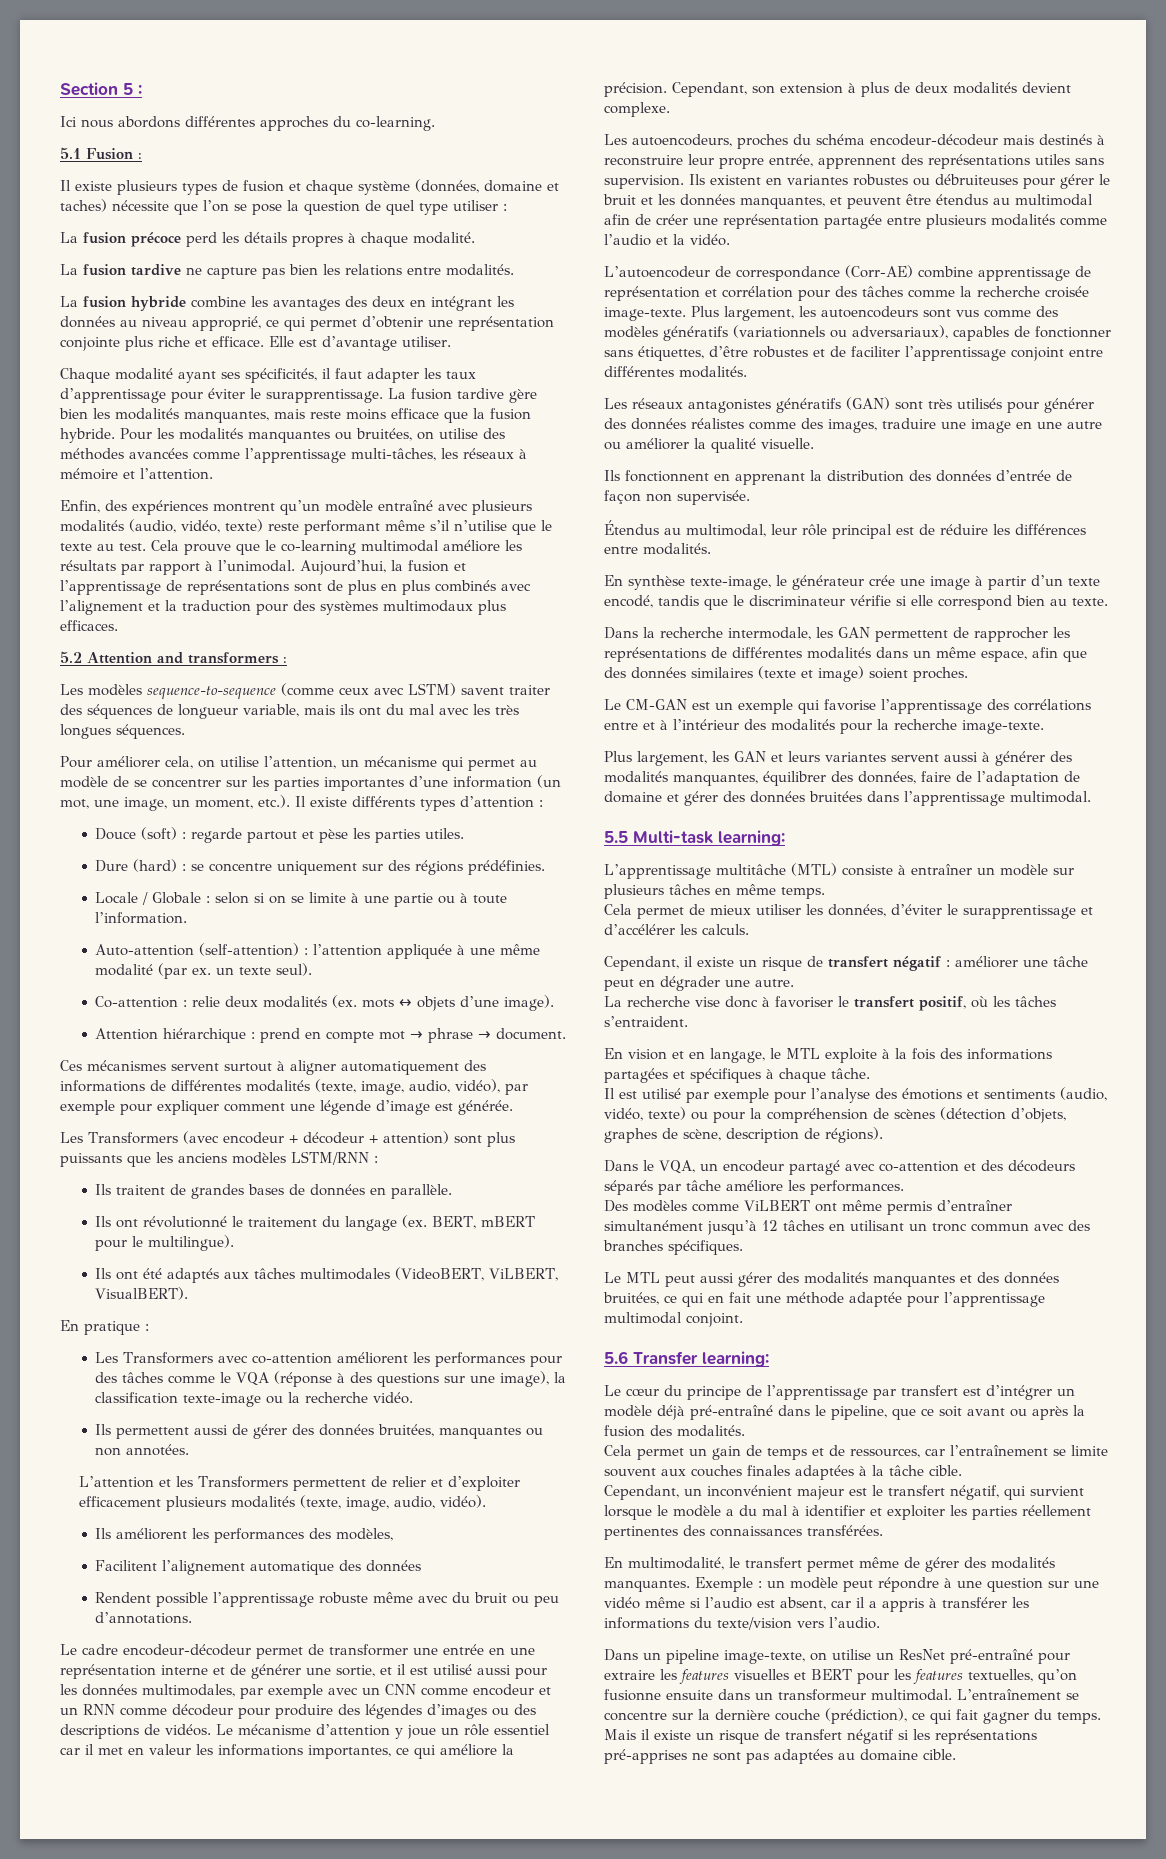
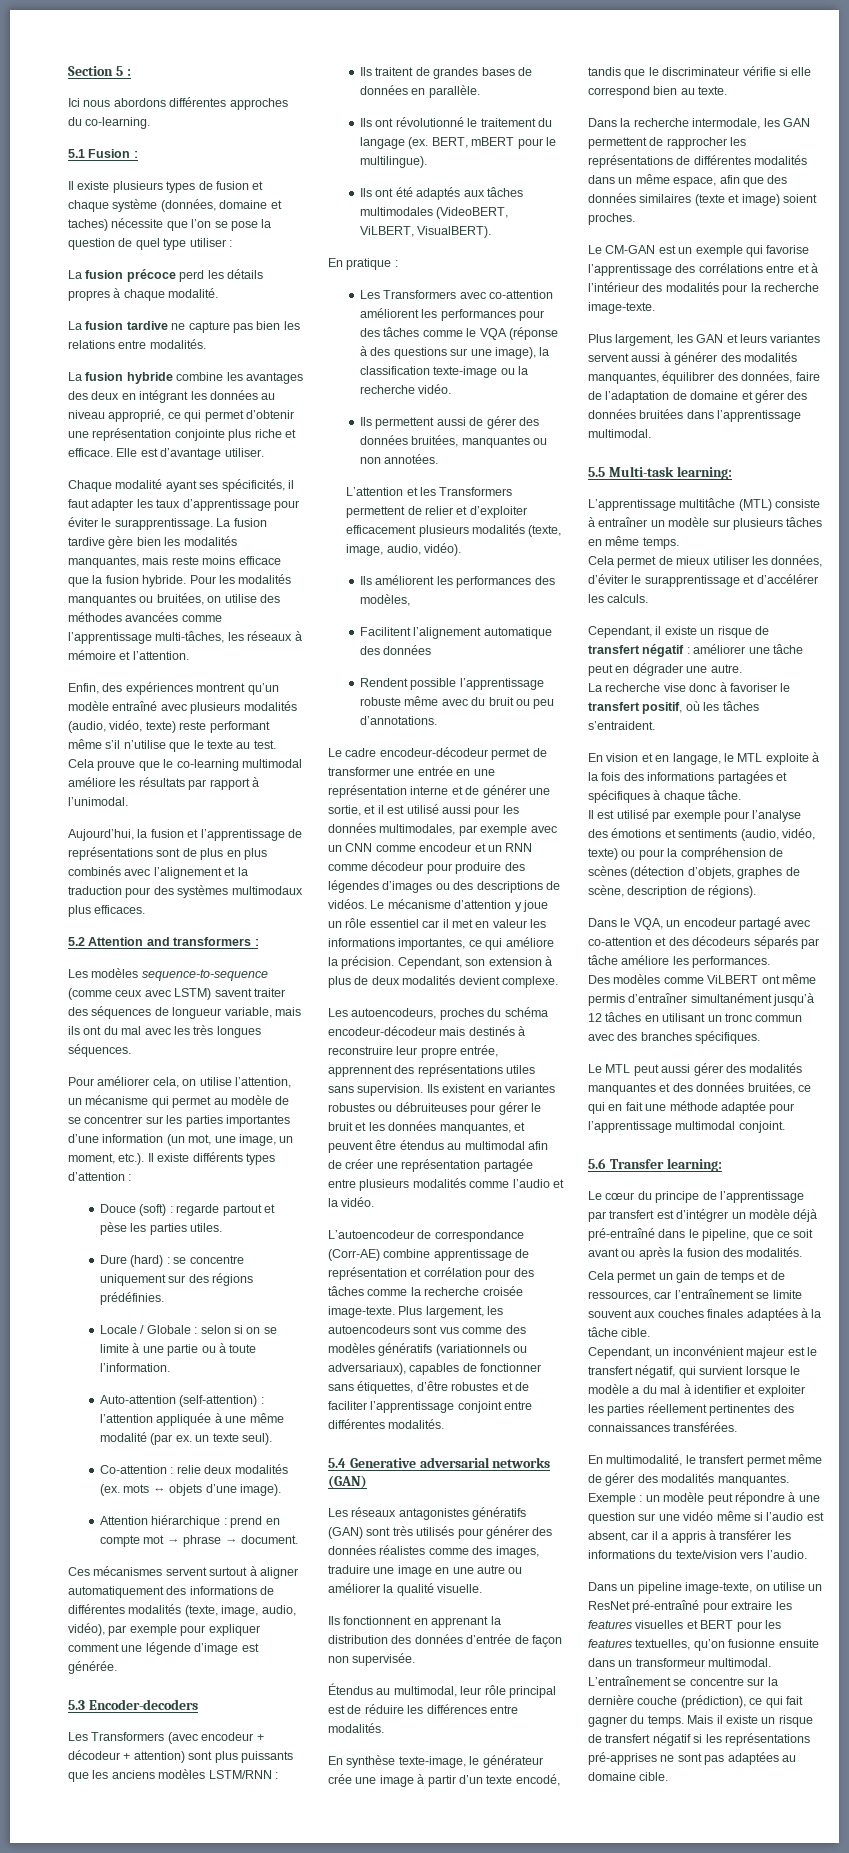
(295, 566) none -> (128, 801) //
(513, 1107) none -> [68,1699,198,1710] // 5.3 Encoder-decoders
(747, 372) none -> [328,1457,551,1468] [328,1475,367,1489] // 5.4 Generative adversarial networks (GAN)

